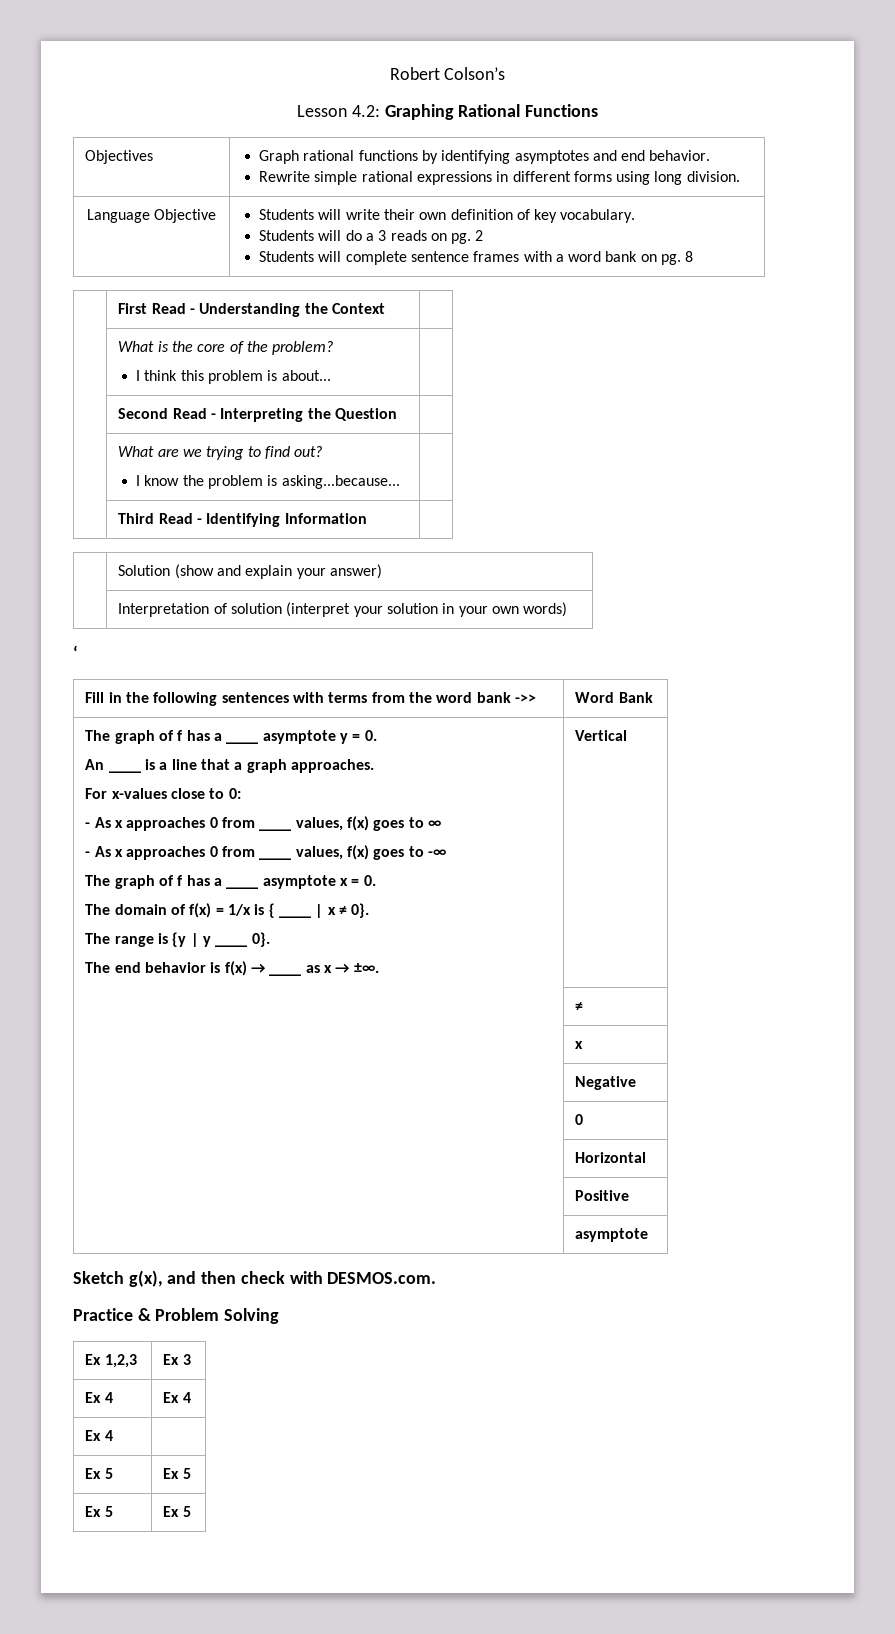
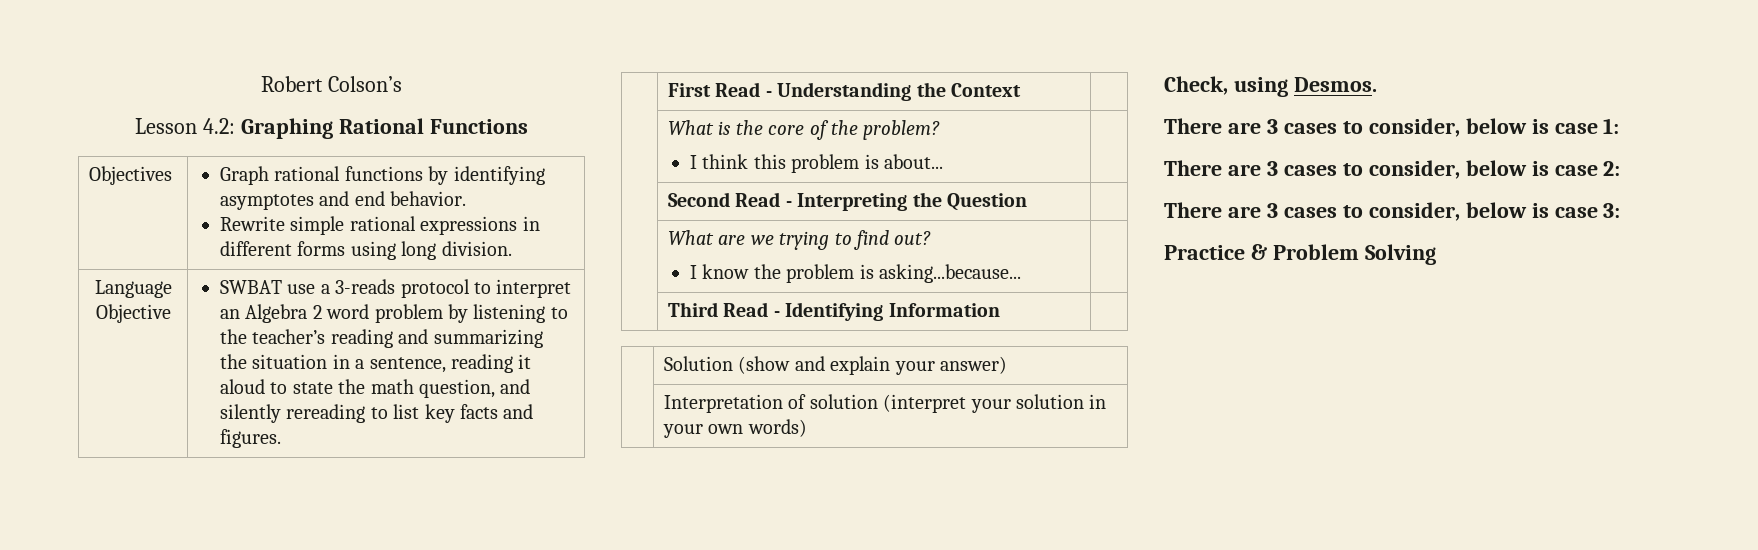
[258,209,636,223] [258,230,484,244] [258,251,694,265] Students will write their own definition of key vocabulary. // Students will do a 3 reads on pg. 2 // Students will complete sentence frames with a word bank on pg. 8 -> [219,279,572,298] [219,304,568,323] [219,329,543,348] [219,354,532,373] [219,379,531,398] [219,404,534,423] [219,429,281,448] SWBAT use a 3-reads protocol to interpret an Algebra 2 word problem by listening to the teacher’s reading and summarizing the situation in a sentence, reading it aloud to state the math question, and silently rereading to list key facts and figures.
[73,645,78,659] [85,692,536,706] [575,692,653,703] [85,730,222,744] [226,730,377,744] [85,759,105,770] [108,770,141,773] [144,759,374,773] [85,788,241,799] [85,817,255,831] [259,816,441,831] [85,846,255,860] [259,845,446,860] [85,875,222,889] [226,875,376,889] [85,903,370,918] [85,932,270,947] [85,961,266,976] [269,973,302,976] [305,963,379,973] [575,730,628,741] [575,1002,584,1011] [575,1041,584,1049] [575,1076,637,1090] [575,1114,584,1125] [575,1152,647,1163] [575,1190,630,1201] [575,1228,649,1242] [73,1270,437,1287] [73,1308,280,1324] [85,1354,137,1368] [163,1354,191,1365] [85,1392,113,1403] [163,1392,191,1403] [85,1430,113,1441] [85,1468,113,1479] [163,1468,191,1479] [85,1506,113,1517] [163,1506,191,1517] ‘ // Fill in the following sentences with terms from the word bank ->> | Word Bank // The graph of f has a ____ asymptote y = 0. // An ____ is a line that a graph approaches. // For x-values close to 0: // - As x approaches 0 from ____ values, f(x) goes to ∞ // - As x approaches 0 from ____ values, f(x) goes to -∞ // The graph of f has a ____ asymptote x = 0. // The domain of f(x) = 1/x is { ____ | x ≠ 0}. // The range is {y | y ____ 0}. // The end behavior is f(x) → ____ as x → ±∞. | Vertical // | ≠ // | x // | Negative // | 0 // | Horizontal // | Positive // | asymptote // Sketch g(x), and then check with DESMOS.com. // Practice & Problem Solving // Ex 1,2,3 | Ex 3 // Ex 4 | Ex 4 // Ex 4 | // Ex 5 | Ex 5 // Ex 5 | Ex 5 -> [1164,76,1377,97] [1164,118,1620,137] [1164,160,1621,179] [1164,202,1621,221] [1164,244,1436,265] Check, using Desmos. // There are 3 cases to consider, below is case 1: // There are 3 cases to consider, below is case 2: // There are 3 cases to consider, below is case 3: // Practice & Problem Solving

